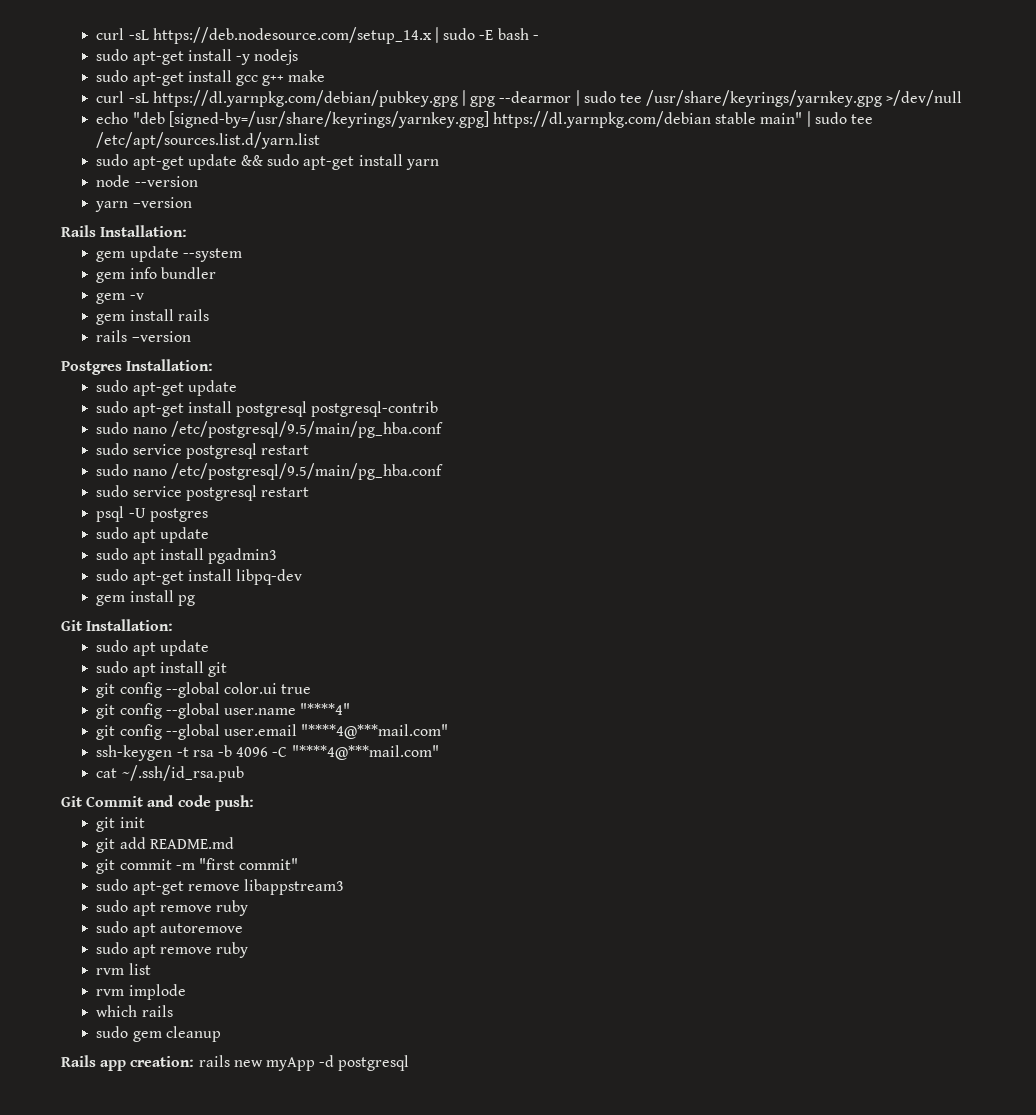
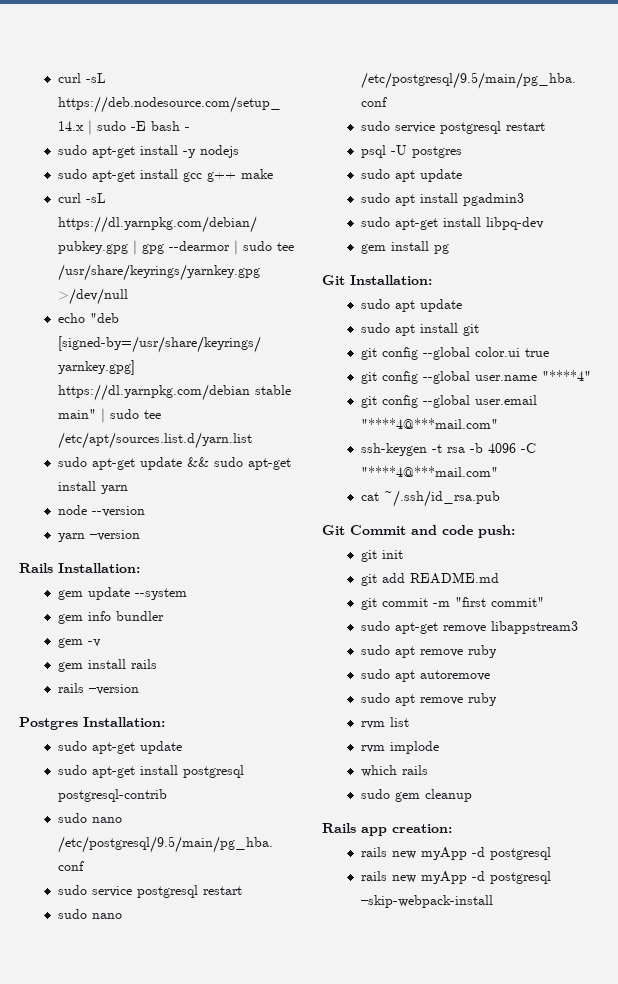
[198,1055,410,1071] rails new myApp -d postgresql -> [361,847,552,860] [361,871,552,884] [361,895,494,908] // rails new myApp -d postgresql // rails new myApp -d postgresql –skip-webpack-install

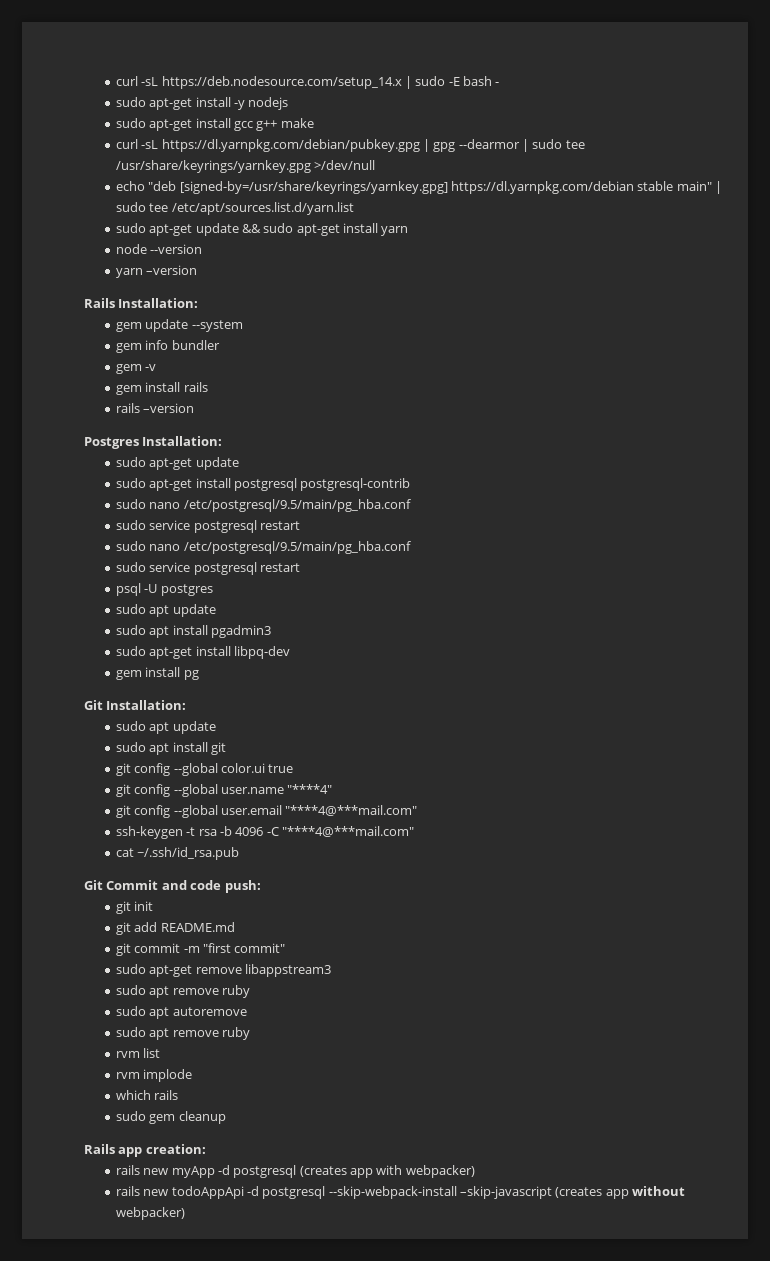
[361,871,552,884] [361,895,494,908] // rails new myApp -d postgresql –skip-webpack-install -> [299,1165,475,1178] [115,1186,686,1199] [115,1207,185,1220] (creates app with webpacker) // rails new todoAppApi -d postgresql --skip-webpack-install –skip-javascript (creates app without webpacker)

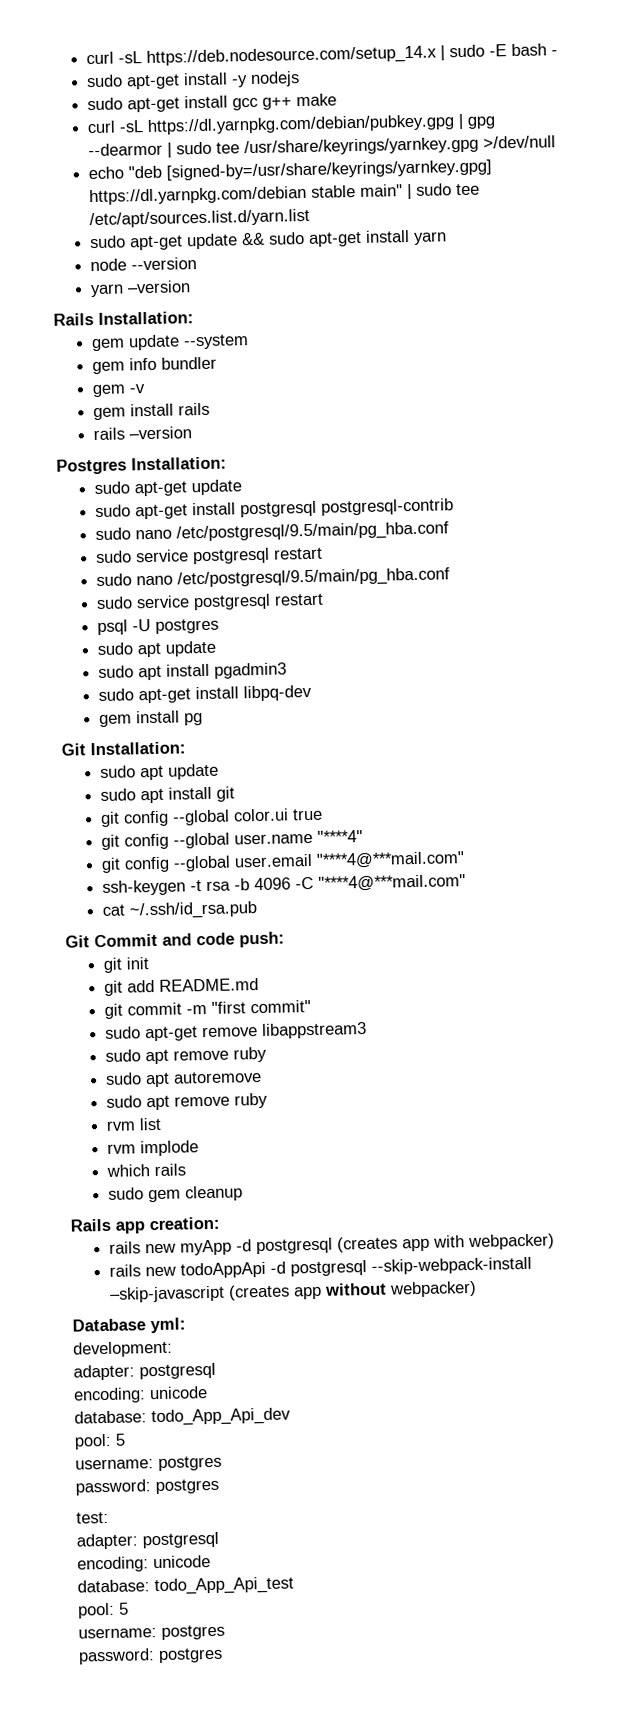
(185, 1213) none -> [72,1317,186,1334] [73,1340,173,1358] [73,1362,216,1381] [73,1386,208,1404] [74,1407,291,1427] [74,1433,126,1450] [75,1455,222,1472] [75,1478,219,1496] [76,1511,109,1524] [76,1531,219,1550] [77,1555,211,1573] [77,1576,294,1596] [78,1602,129,1619] [78,1624,225,1640] [78,1647,223,1665] // Database yml: // development: // adapter: postgresql // encoding: unicode // database: todo_App_Api_dev // pool: 5 // username: postgres // password: postgres // test: // adapter: postgresql // encoding: unicode // database: todo_App_Api_test // pool: 5 // username: postgres // password: postgres

